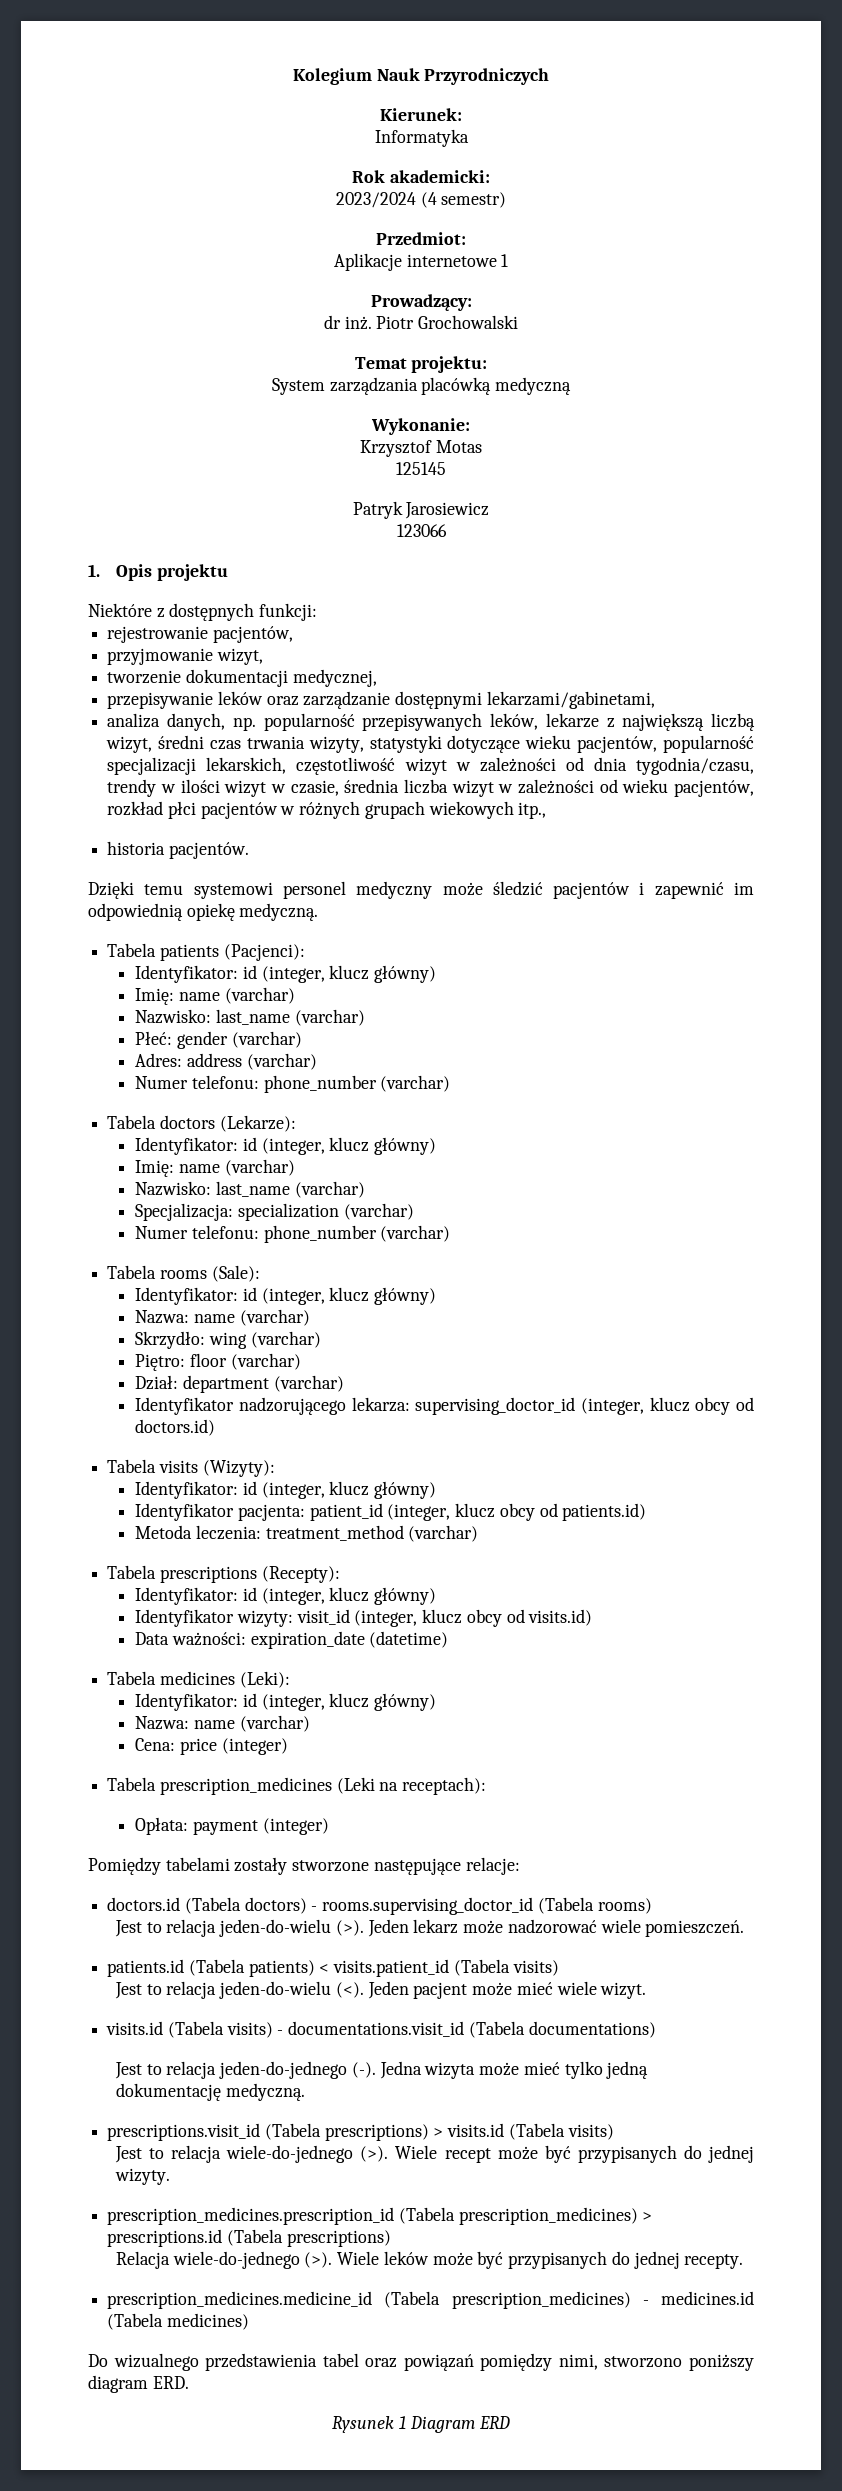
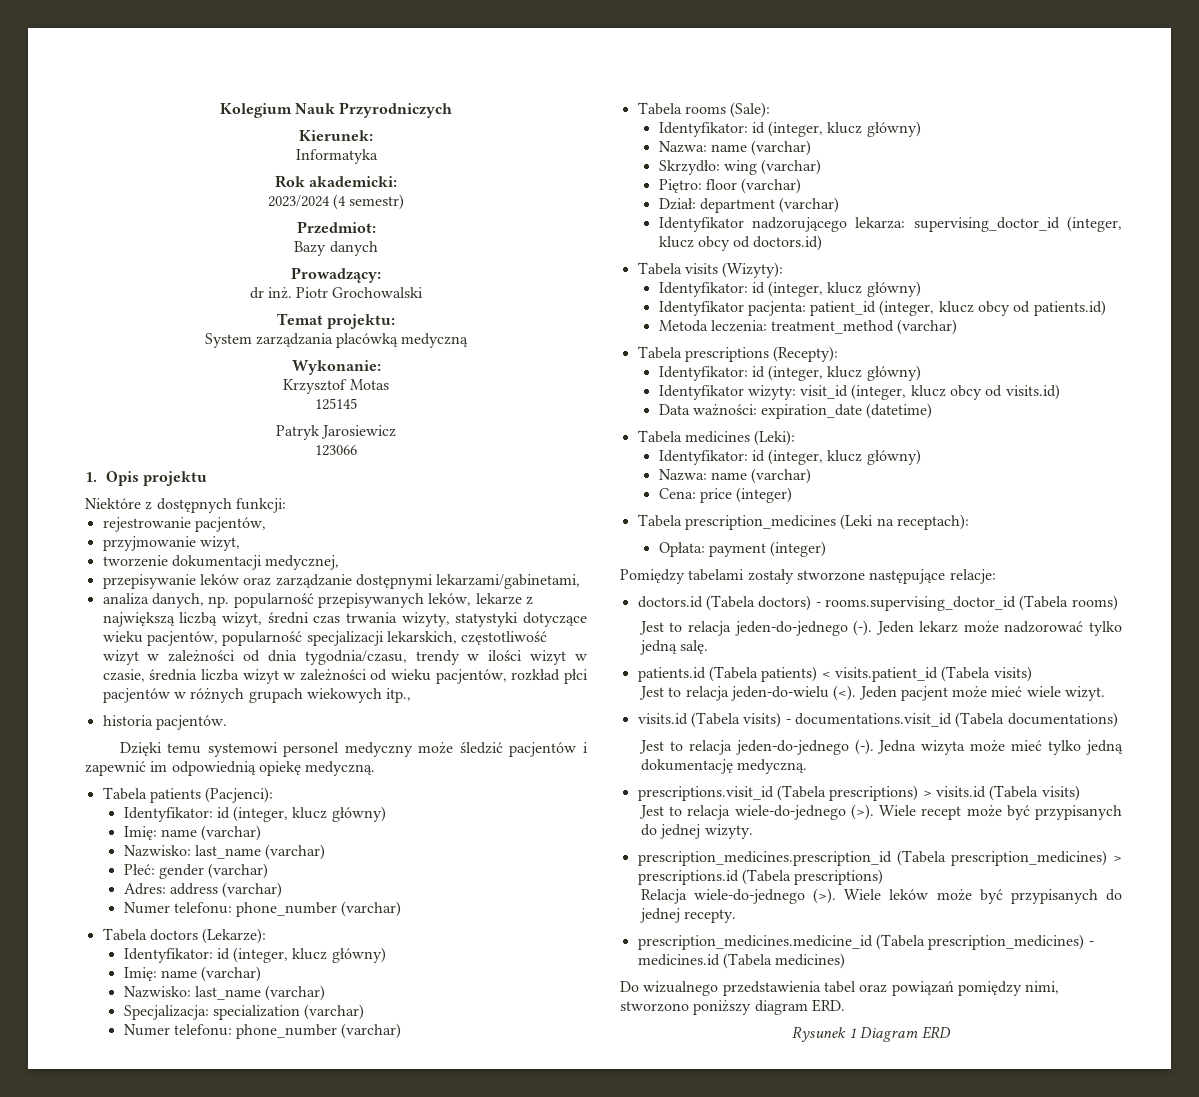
[333,253,509,271] Aplikacje internetowe 1 -> [294,241,378,256] Bazy danych
[219,1919,364,1937] jeden-do-wielu (>). -> [734,620,873,636] jeden-do-jednego (-).
[600,1919,745,1937] wiele pomieszczeń. -> [1089,621,1122,636] [639,640,709,655] tylko jedną salę.

